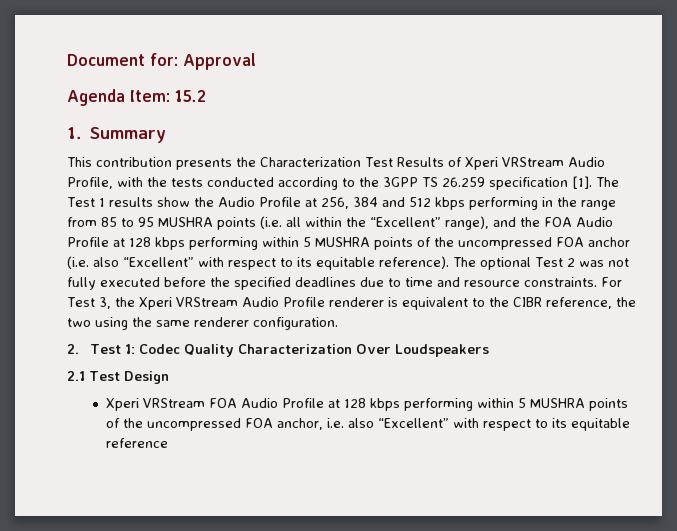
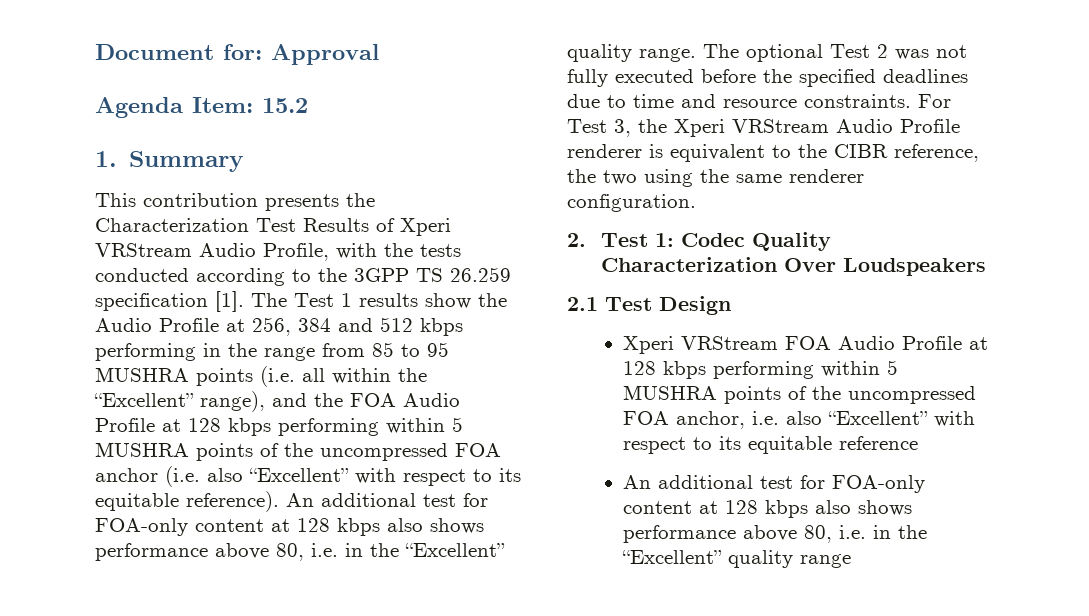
(449, 262) none -> [286,493,488,507] [95,518,484,536] [95,543,505,561] [567,44,696,62] An additional test for FOA-only content at 128 kbps also shows performance above 80, i.e. in the “Excellent” quality range.
(169, 443) none -> [623,475,926,493] [623,500,913,518] [623,525,928,543] [622,550,852,568] // An additional test for FOA-only content at 128 kbps also shows performance above 80, i.e. in the “Excellent” quality range

